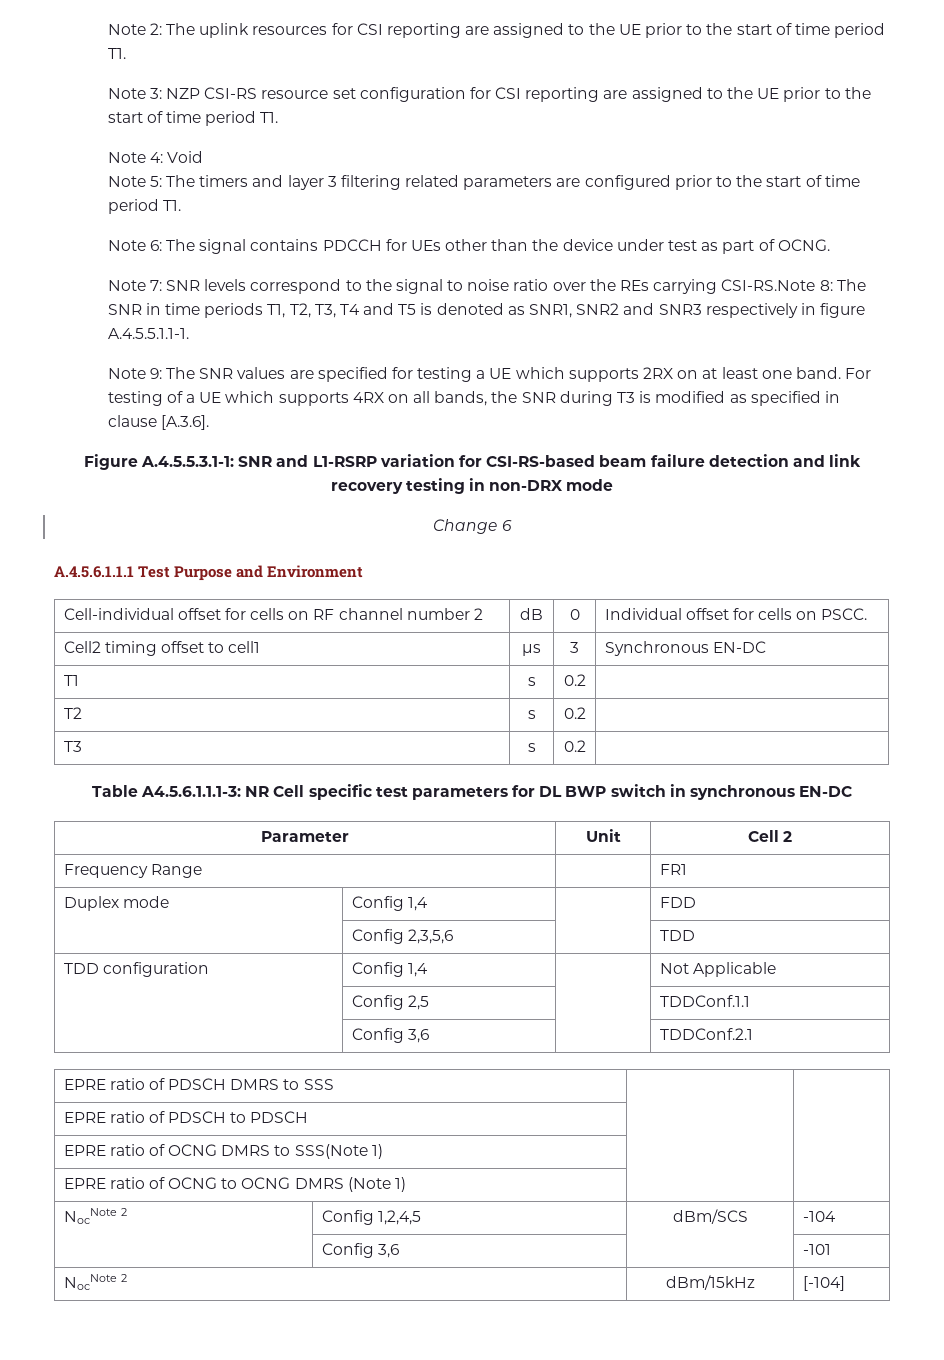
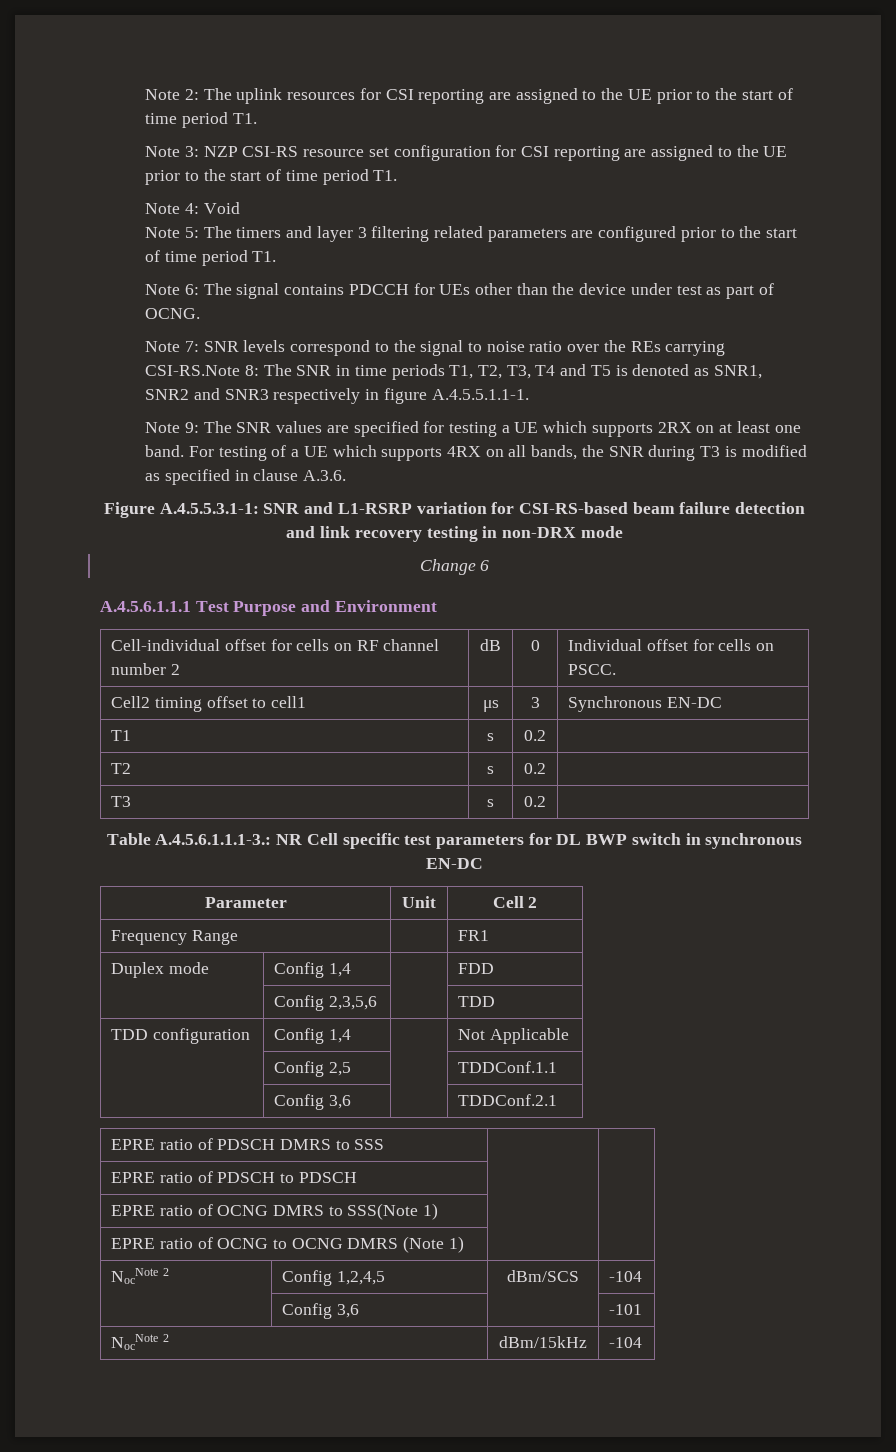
[160,415,209,430] [A.3.6]. -> [303,470,347,481] A.3.6.
[140,786,241,797] A4.5.6.1.1.1-3: -> [155,834,272,845] A.4.5.6.1.1.1-3.:
[802,1276,845,1291] [-104] -> [609,1337,643,1348] -104

